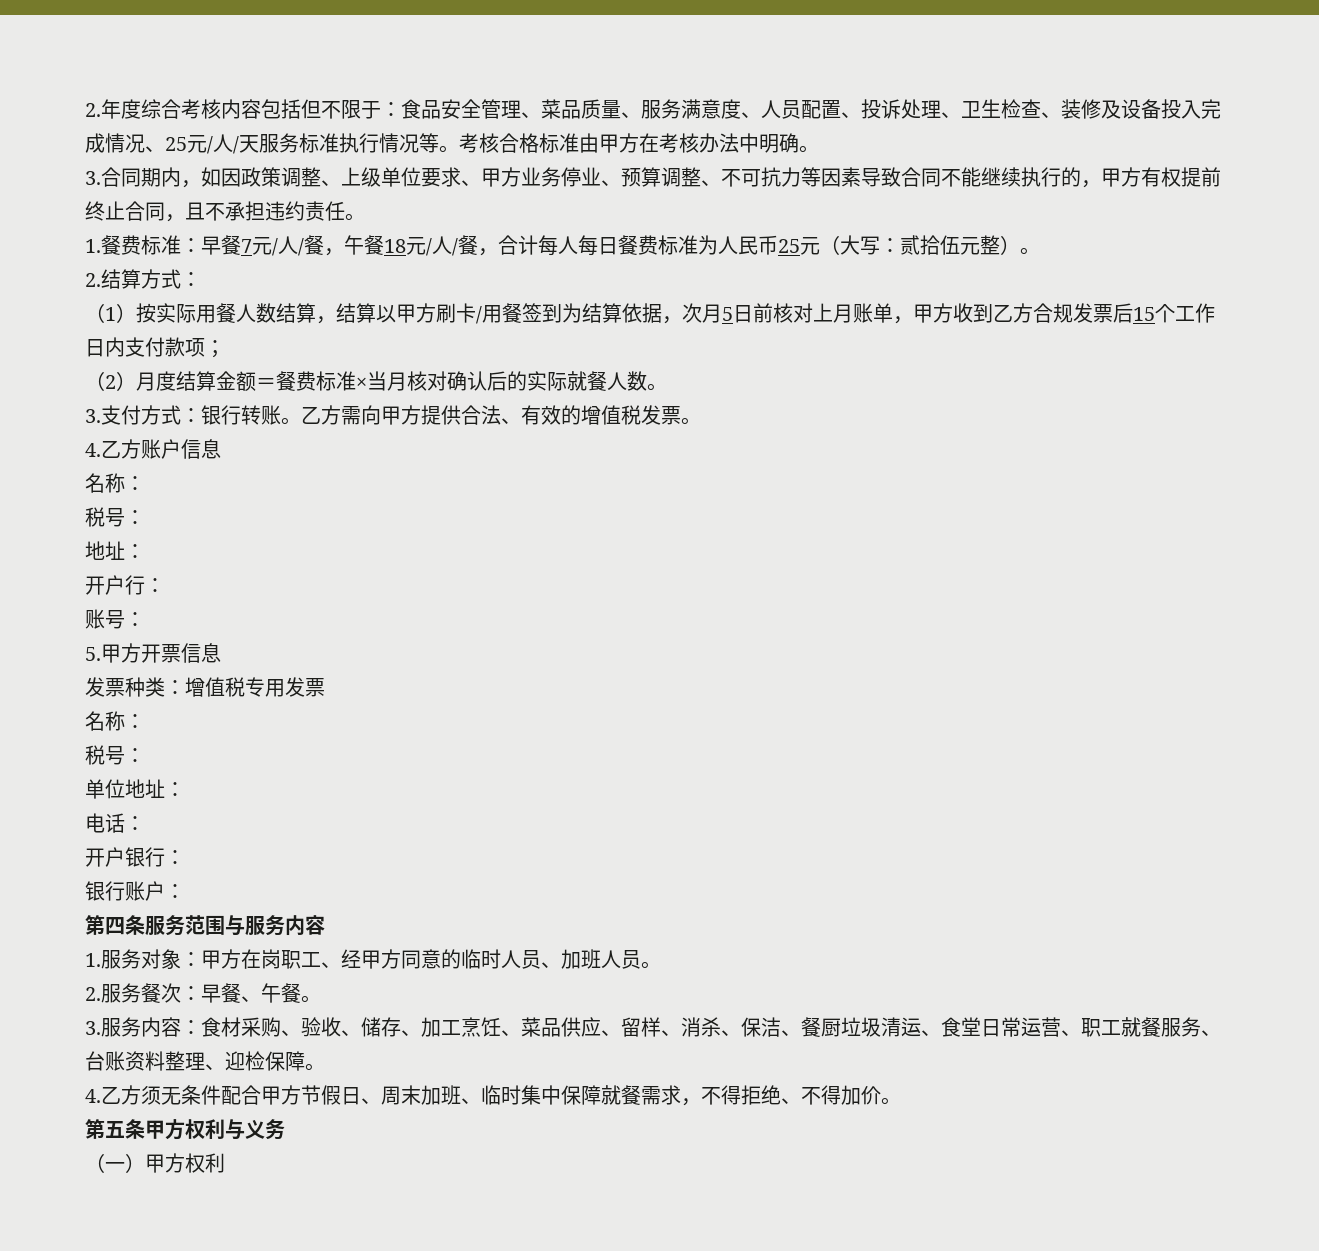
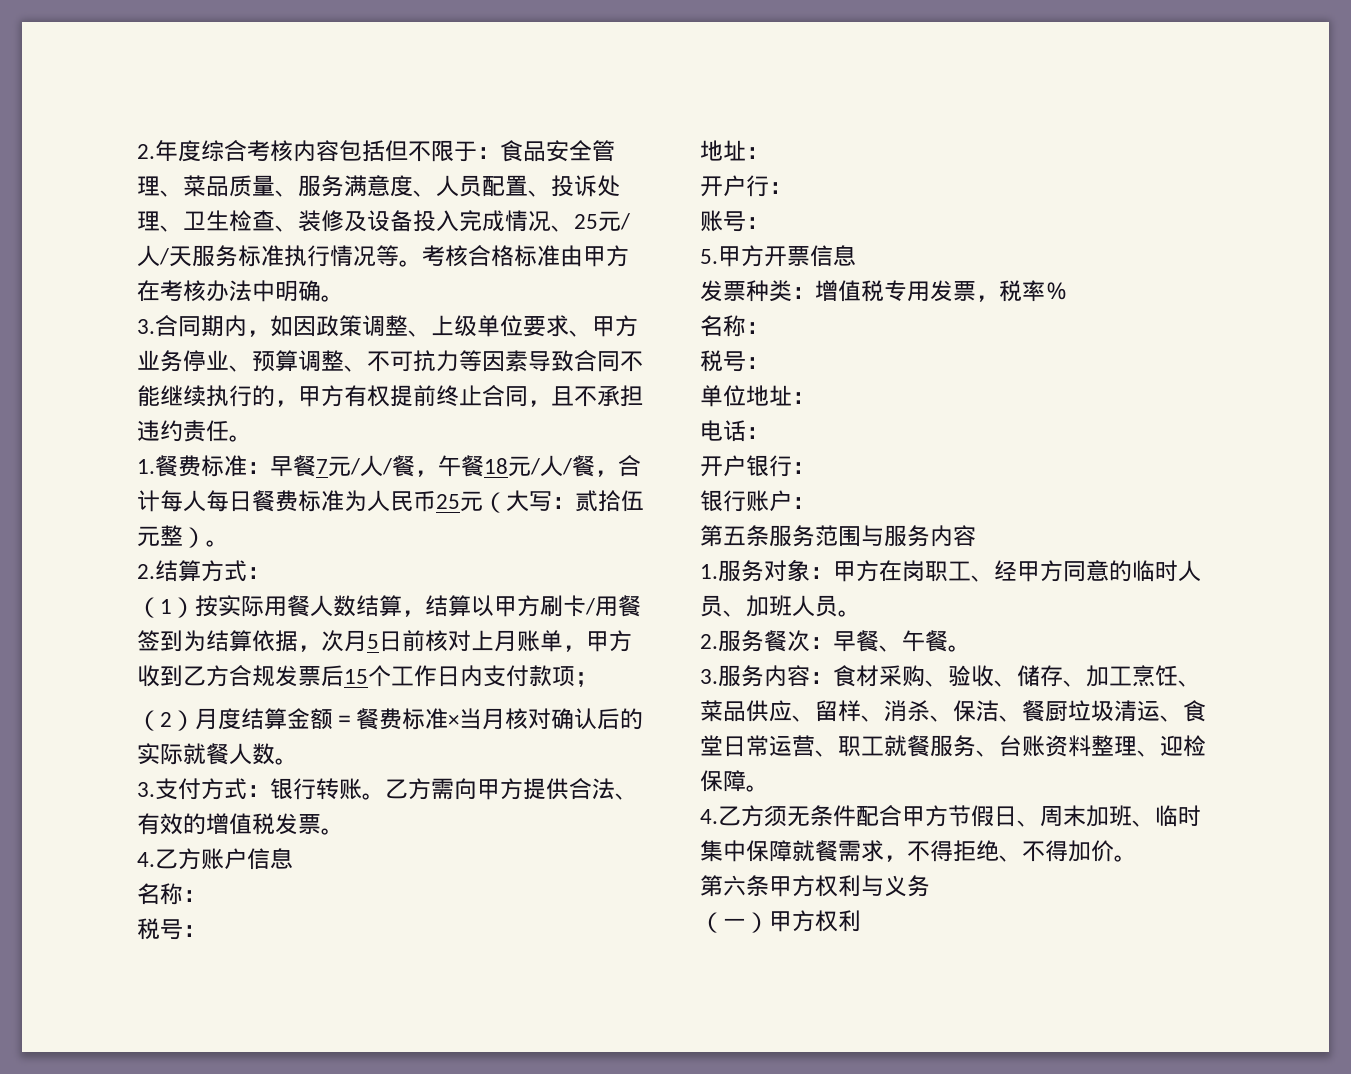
(325, 687) none -> [976,280,1068,302] ，税率％
[105,917,125,935] 四 -> [723,526,746,546] 五
[105,1121,125,1138] 五 -> [723,875,746,896] 六

